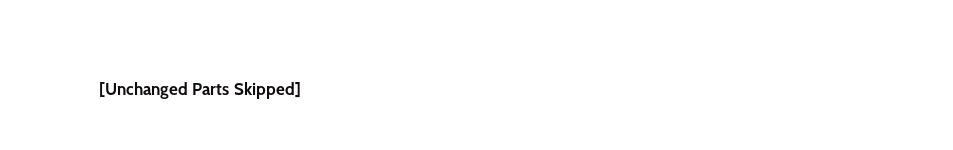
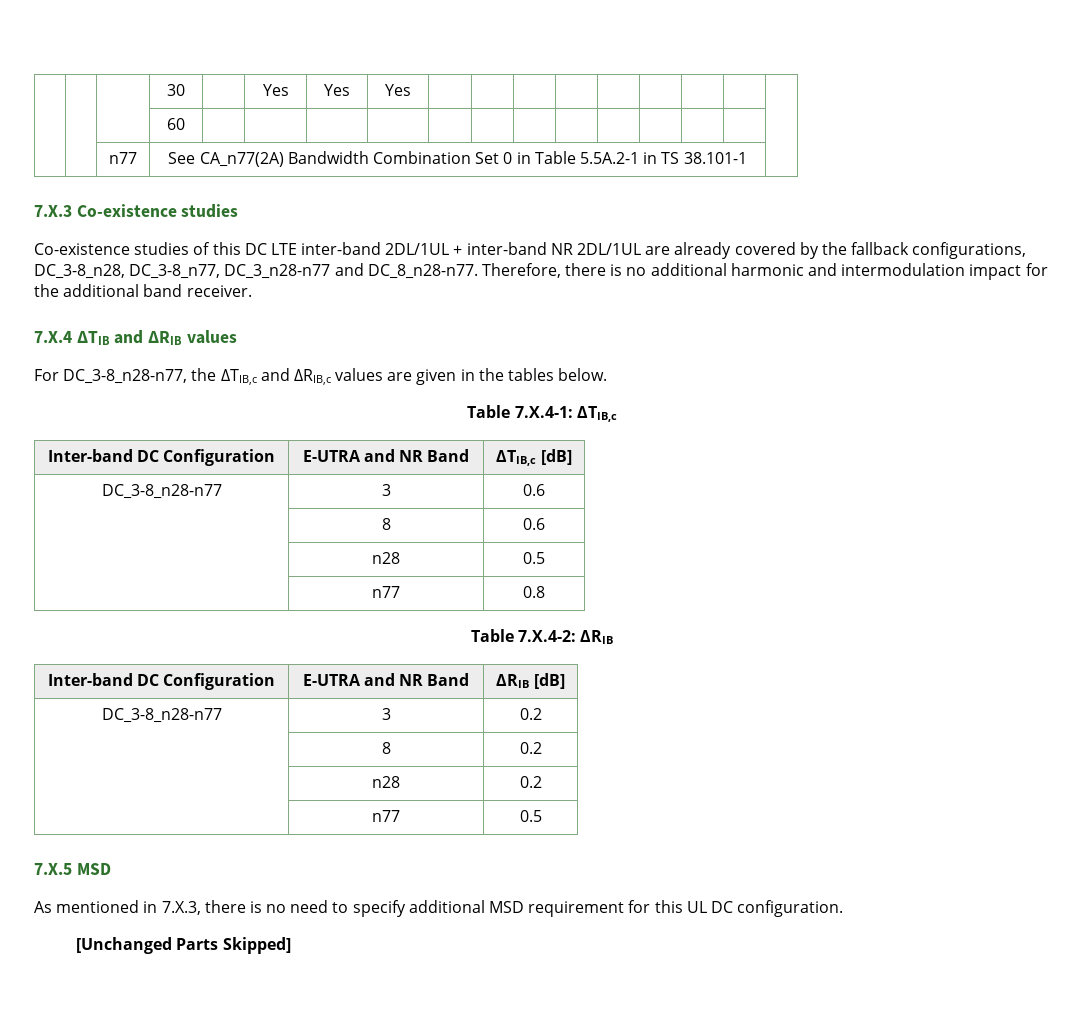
(98, 90) none -> [167,84,185,96] [262,84,289,96] [324,84,350,96] [385,84,411,96] [167,118,185,130] [109,152,137,164] [168,151,747,167] [34,204,239,218] [34,242,1027,259] [34,263,1048,280] [34,284,252,297] [34,330,237,345] [34,368,608,385] [467,405,617,422] [47,449,276,466] [302,449,470,462] [496,449,572,466] [101,484,222,499] [381,484,391,496] [523,484,545,496] [381,518,391,530] [523,518,545,530] [372,552,400,564] [523,552,545,564] [372,586,400,598] [523,586,545,598] [470,629,614,644] [47,673,276,690] [302,673,470,686] [496,673,565,689] [101,708,222,723] [381,708,391,720] [519,708,542,720] [381,742,391,754] [519,742,542,754] [372,776,400,788] [519,776,542,788] [372,810,400,822] [519,810,542,822] [34,863,111,875] [34,900,844,917] | | | 30 | | Yes | Yes | Yes | | | | | | | | | // | | | 60 | | | | | | | | | | | | | // | | n77 | See CA_n77(2A) Bandwidth Combination Set 0 in Table 5.5A.2-1 in TS 38.101-1 | // 7.X.3 Co-existence studies // Co-existence studies of this DC LTE inter-band 2DL/1UL + inter-band NR 2DL/1UL are already covered by the fallback configurations, DC_3-8_n28, DC_3-8_n77, DC_3_n28-n77 and DC_8_n28-n77. Therefore, there is no additional harmonic and intermodulation impact for the additional band receiver. // 7.X.4 ∆TIB and ∆RIB values // For DC_3-8_n28-n77, the ΔTIB,c and ΔRIB,c values are given in the tables below. // Table 7.X.4-1: ΔTIB,c // Inter-band DC Configuration | E-UTRA and NR Band | ΔTIB,c [dB] // DC_3-8_n28-n77 | 3 | 0.6 // | 8 | 0.6 // | n28 | 0.5 // | n77 | 0.8 // Table 7.X.4-2: ΔRIB // Inter-band DC Configuration | E-UTRA and NR Band | ΔRIB [dB] // DC_3-8_n28-n77 | 3 | 0.2 // | 8 | 0.2 // | n28 | 0.2 // | n77 | 0.5 // 7.X.5 MSD // As mentioned in 7.X.3, there is no need to specify additional MSD requirement for this UL DC configuration. //

